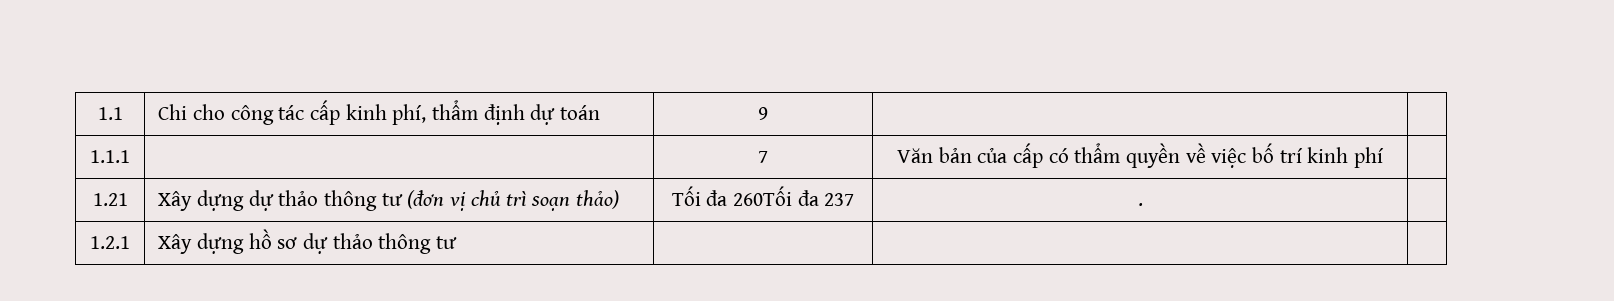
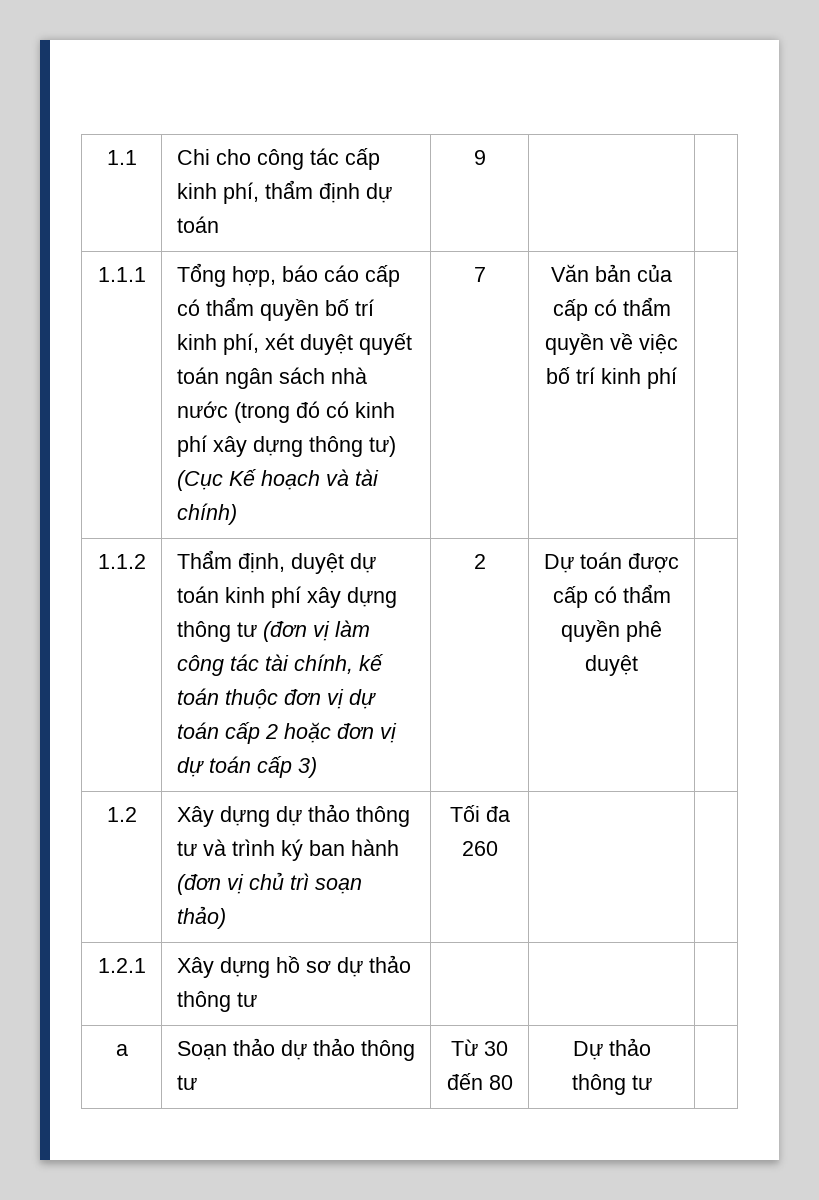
(130, 156) none -> [176,263,400,287] [176,297,374,321] [176,333,412,355] [176,367,367,389] [176,401,395,423] [176,435,396,457] [176,469,379,491] [176,503,237,525] Tổng hợp, báo cáo cấp có thẩm quyền bố trí kinh phí, xét duyệt quyết toán ngân sách nhà nước (trong đó có kinh phí xây dựng thông tư) (Cục Kế hoạch và tài chính)
[92,193,128,206] 1.21 -> [97,554,146,569] [176,550,376,574] [176,586,397,608] [176,620,370,642] [176,654,384,676] [176,688,376,709] [176,722,397,744] [176,756,317,778] [473,554,486,569] [544,552,679,573] [552,584,671,608] [561,620,662,642] [585,655,638,676] [106,807,137,822] 1.1.2 | Thẩm định, duyệt dự toán kinh phí xây dựng thông tư (đơn vị làm công tác tài chính, kế toán thuộc đơn vị dự toán cấp 2 hoặc đơn vị dự toán cấp 3) | 2 | Dự toán được cấp có thẩm quyền phê duyệt | // 1.2
(403, 199) none -> [202,839,399,861] và trình ký ban hành
[733,186,855,206] [1137,203,1143,206] 260Tối đa 237 | . -> [461,841,498,856] 260 |
(457, 242) none -> [115,1044,128,1056] [176,1038,415,1061] [176,1075,197,1090] [451,1039,508,1056] [446,1073,513,1090] [572,1038,651,1060] [571,1074,652,1095] // a | Soạn thảo dự thảo thông tư | Từ 30 đến 80 | Dự thảo thông tư |

